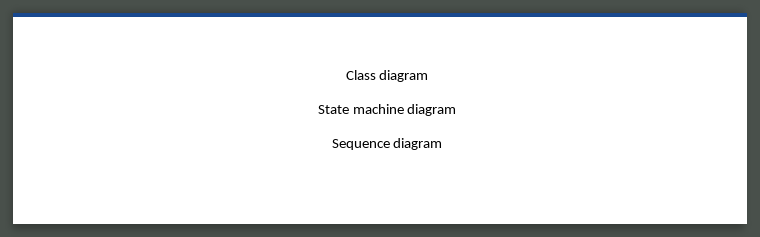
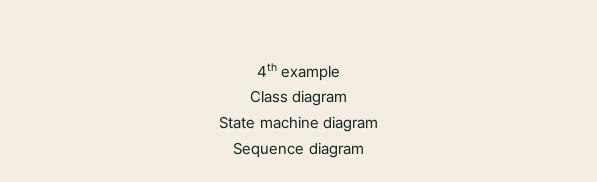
(345, 75) none -> [256,63,341,81] 4th example //

